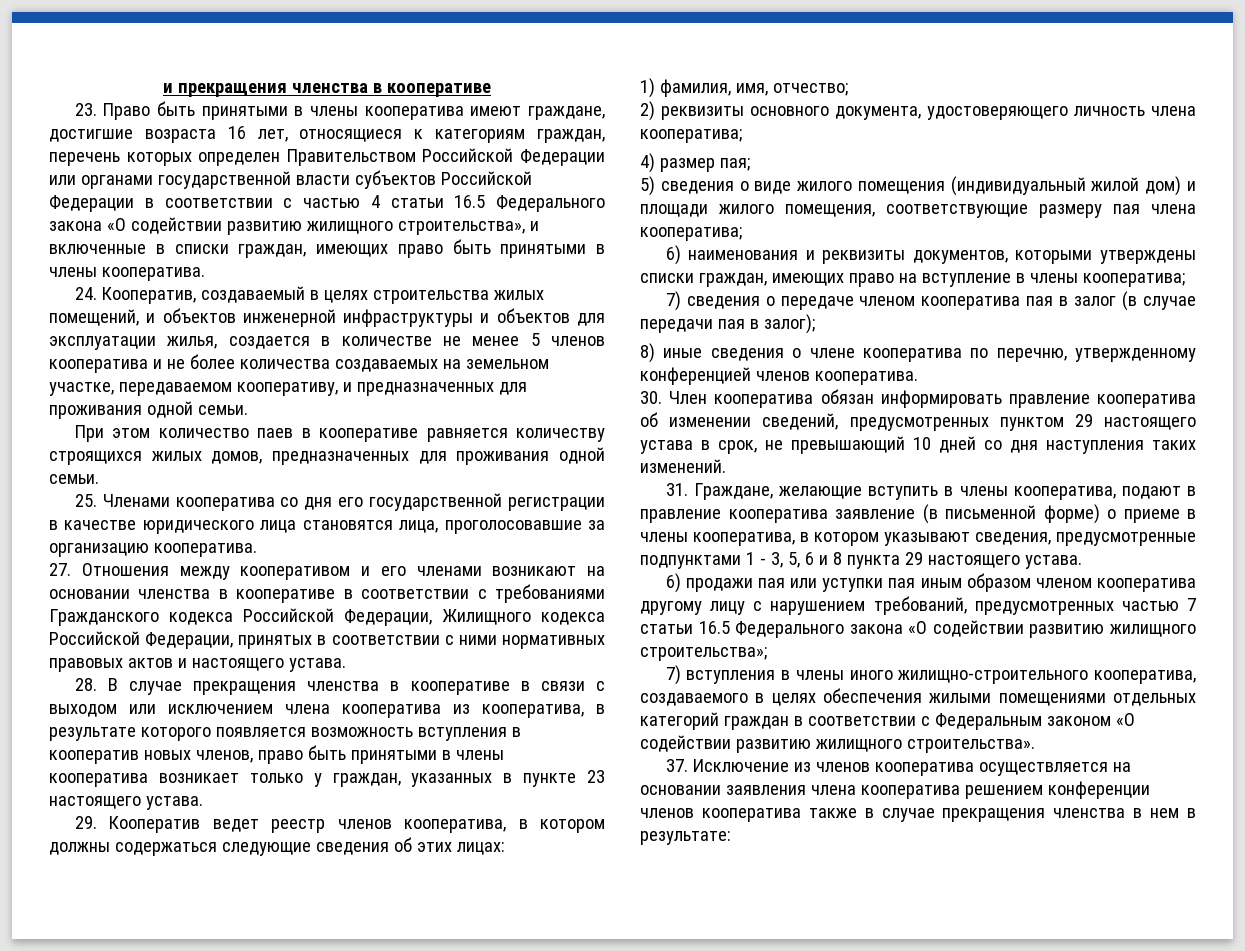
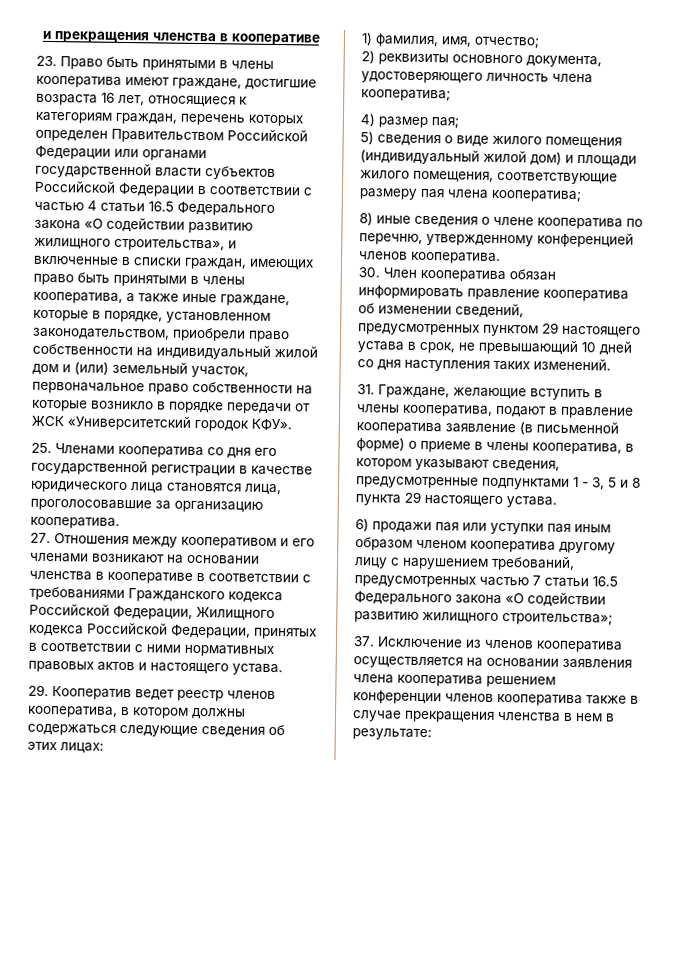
[101,267,205,281] [74,286,544,304] [49,308,605,327] [49,333,605,350] [49,354,549,373] [49,382,527,396] [49,401,248,419] [74,425,605,442] [49,447,605,465] [49,474,99,484] кооператива. // 24. Кооператив, создаваемый в целях строительства жилых помещений, и объектов инженерной инфраструктуры и объектов для эксплуатации жилья, создается в количестве не менее 5 членов кооператива и не более количества создаваемых на земельном участке, передаваемом кооперативу, и предназначенных для проживания одной семьи. // При этом количество паев в кооперативе равняется количеству строящихся жилых домов, предназначенных для проживания одной семьи. -> [33,291,290,307] [33,309,271,324] [32,327,290,343] [32,343,318,360] [32,361,249,378] [32,381,313,395] [32,399,311,415] [31,415,292,432] кооператива, а также иные граждане, которые в порядке, установленном законодательством, приобрели право собственности на индивидуальный жилой дом и (или) земельный участок, первоначальное право собственности на которые возникло в порядке передачи от ЖСК «Университетский городок КФУ».
[74,678,605,695] [49,704,605,718] [49,727,521,741] [49,745,504,764] [49,770,605,787] [49,796,203,810] // 28. В случае прекращения членства в кооперативе в связи с выходом или исключением члена кооператива из кооператива, в результате которого появляется возможность вступления в кооператив новых членов, право быть принятыми в члены кооператива возникает только у граждан, указанных в пункте 23 настоящего устава. -> (283, 669) none
[665,245,1196,265] [640,273,1185,287] [665,291,1196,311] [640,314,815,334] // 6) наименования и реквизиты документов, которыми утверждены списки граждан, имеющих право на вступление в члены кооператива; // 7) сведения о передаче членом кооператива пая в залог (в случае передачи пая в залог); -> (581, 196) none
[787,552,814,568] 5, 6 -> [608,477,617,488] 5
[665,665,1196,685] [640,688,1196,706] [640,712,1135,730] [640,735,1035,753] // 7) вступления в члены иного жилищно-строительного кооператива, создаваемого в целях обеспечения жилыми помещениями отдельных категорий граждан в соответствии с Федеральным законом «О содействии развитию жилищного строительства». -> (613, 619) none

